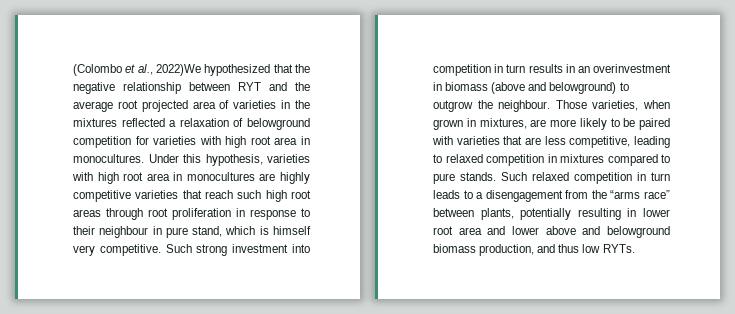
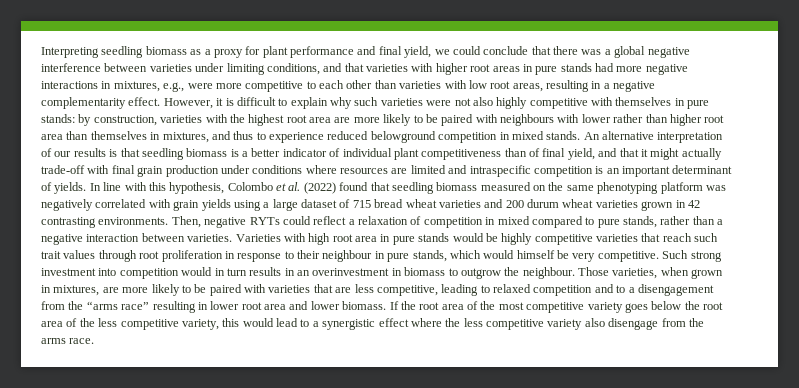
[73,64,310,76] [73,82,310,94] [73,100,310,112] [73,118,310,130] [73,136,310,148] [73,154,310,166] [72,172,276,184] (Colombo et al., 2022)We hypothesized that the negative relationship between RYT and the average root projected area of varieties in the mixtures reflected a relaxation of belowground competition for varieties with high root area in monocultures. Under this hypothesis, varieties with high root area in monocultures are -> [41,46,690,58] [41,63,688,75] [41,80,656,92] [41,97,710,109] [41,114,725,126] [41,131,724,143] [41,148,722,160] [41,165,733,177] [41,182,726,194] [41,199,700,211] [41,216,724,228] [41,233,498,245] Interpreting seedling biomass as a proxy for plant performance and final yield, we could conclude that there was a global negative interference between varieties under limiting conditions, and that varieties with higher root areas in pure stands had more negative interactions in mixtures, e.g., were more competitive to each other than varieties with low root areas, resulting in a negative complementarity effect. However, it is difficult to explain why such varieties were not also highly competitive with themselves in pure stands: by construction, varieties with the highest root area are more likely to be paired with neighbours with lower rather than higher root area than themselves in mixtures, and thus to experience reduced belowground competition in mixed stands. An alternative interpretation of our results is that seedling biomass is a better indicator of individual plant competitiveness than of final yield, and that it might actually trade-off with final grain production under conditions where resources are limited and intraspecific competition is an important determinant of yields. In line with this hypothesis, Colombo et al. (2022) found that seedling biomass measured on the same phenotyping platform was negatively correlated with grain yields using a large dataset of 715 bread wheat varieties and 200 durum wheat varieties grown in 42 contrasting environments. Then, negative RYTs could reflect a relaxation of competition in mixed compared to pure stands, rather than a negative interaction between varieties. Varieties with high root area in pure stands would be
[265,190,311,202] [73,209,101,217] high root areas -> [41,250,96,259] trait values
[192,226,311,237] stand, which is himself -> [412,250,569,262] stands, which would himself be
(491, 70) none -> [181,267,213,276] would
[491,82,617,94] (above and belowground) -> (446, 271) none
[547,154,670,166] [433,172,670,184] [433,190,460,199] in mixtures compared to pure stands. Such relaxed competition in turn leads -> [594,284,614,293] and
[433,208,572,220] between plants, potentially -> (150, 306) none
[545,226,670,238] [433,244,635,256] above and belowground biomass production, and thus low RYTs. -> [342,301,723,313] [41,318,704,330] [41,338,95,344] biomass. If the root area of the most competitive variety goes below the root area of the less competitive variety, this would lead to a synergistic effect where the less competitive variety also disengage from the arms race.

